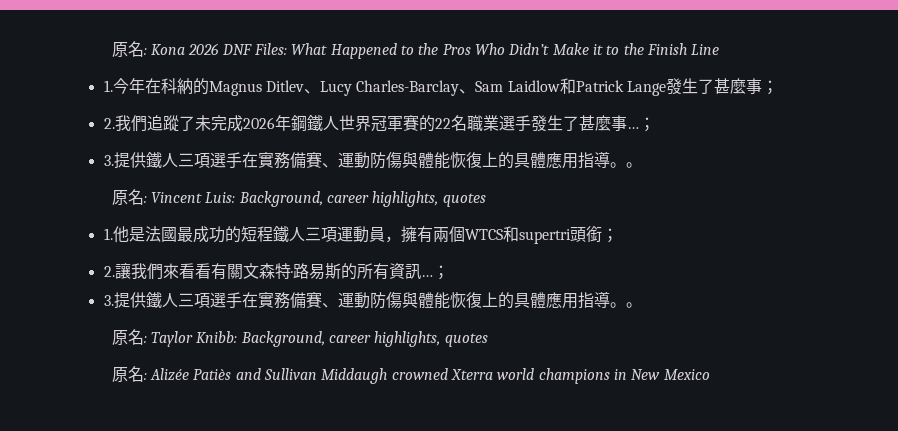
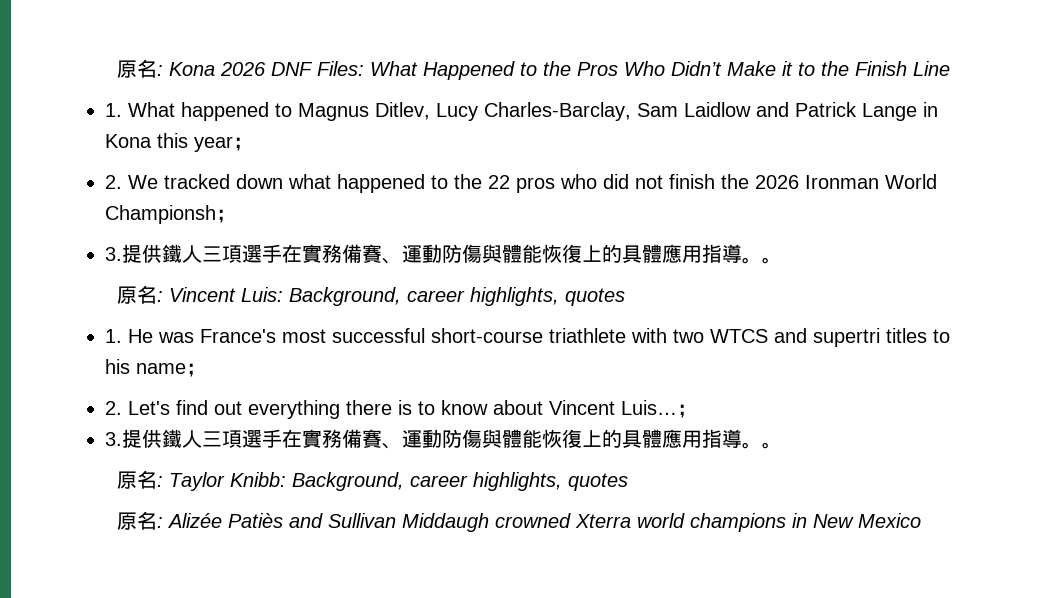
[112,78,476,96] 今年在科納的Magnus Ditlev、Lucy Charles-Barclay、 -> [128,102,631,121] What happened to Magnus Ditlev, Lucy Charles-Barclay,
[559,78,576,94] 和 -> [756,102,789,117] and
[665,78,778,95] [103,115,639,132] 發生了甚麼事； // 2.我們追蹤了未完成2026年鋼鐵人世界冠軍賽的22名職業選手發生了甚麼事… -> [923,102,938,117] [105,133,253,152] [105,174,937,193] [105,205,216,224] in Kona this year； // 2. We tracked down what happened to the 22 pros who did not finish the 2026 Ironman World Championsh
[112,226,618,244] [103,263,433,280] 他是法國最成功的短程鐵人三項運動員，擁有兩個WTCS和supertri頭銜； // 2.讓我們來看看有關文森特·路易斯的所有資訊… -> [128,328,950,347] [105,359,206,377] [105,400,677,419] He was France's most successful short-course triathlete with two WTCS and supertri titles to his name； // 2. Let's find out everything there is to know about Vincent Luis…

